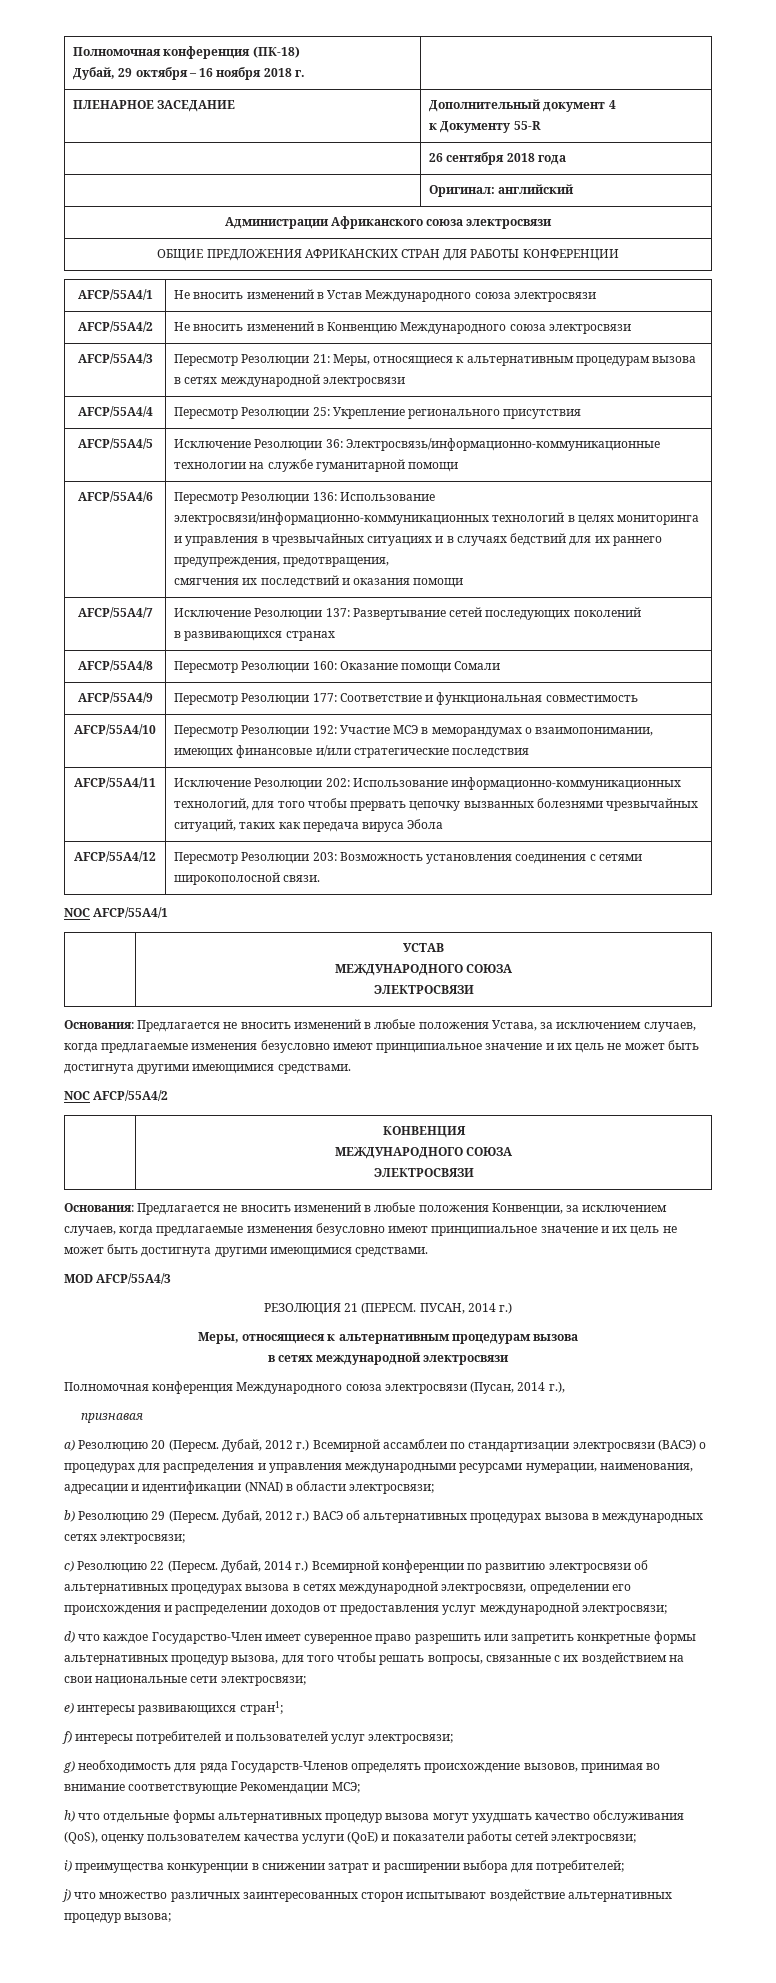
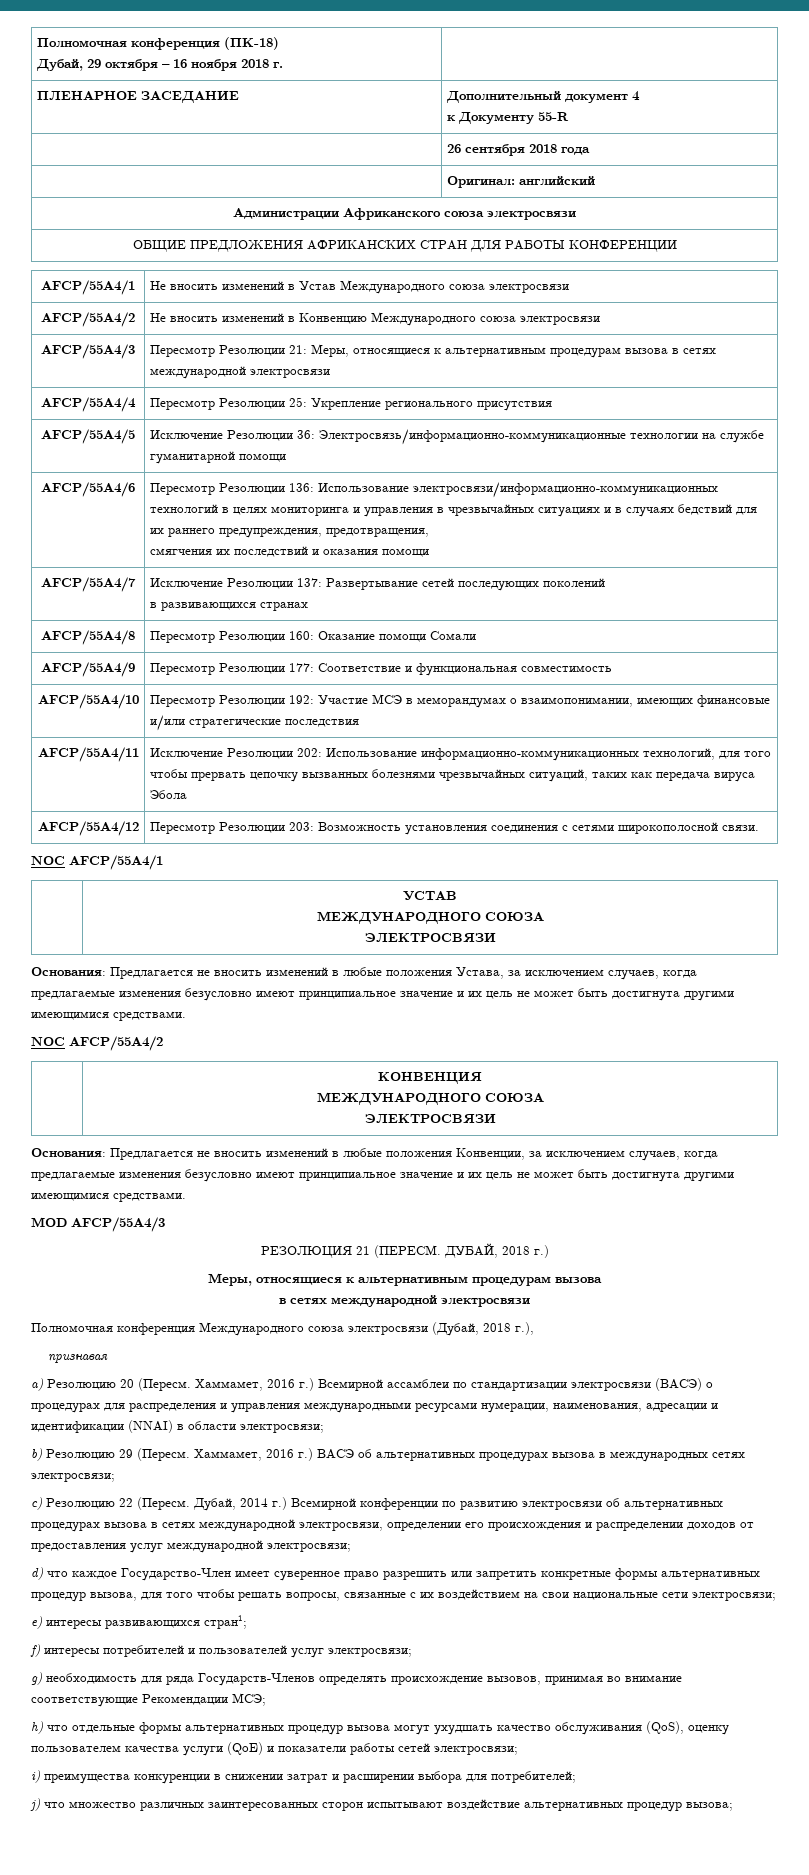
[419,1303,496,1314] ПУСАН, 2014 -> [443,1243,530,1258] ДУБАЙ, 2018
[470,1381,546,1394] (Пусан, 2014 -> [432,1322,511,1336] (Дубай, 2018
[221,1439,294,1452] Дубай, 2012 -> [195,1379,295,1391] Хаммамет, 2016
[221,1510,294,1523] Дубай, 2012 -> [194,1449,294,1461] Хаммамет, 2016

